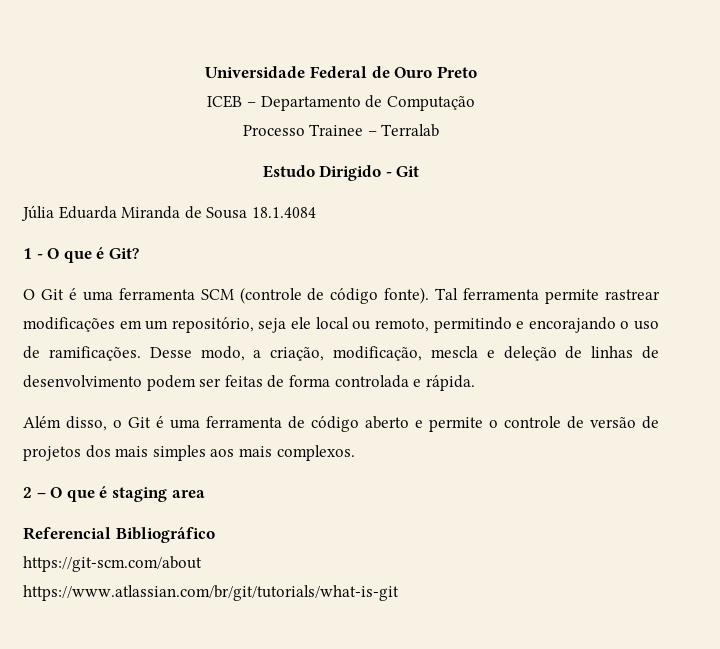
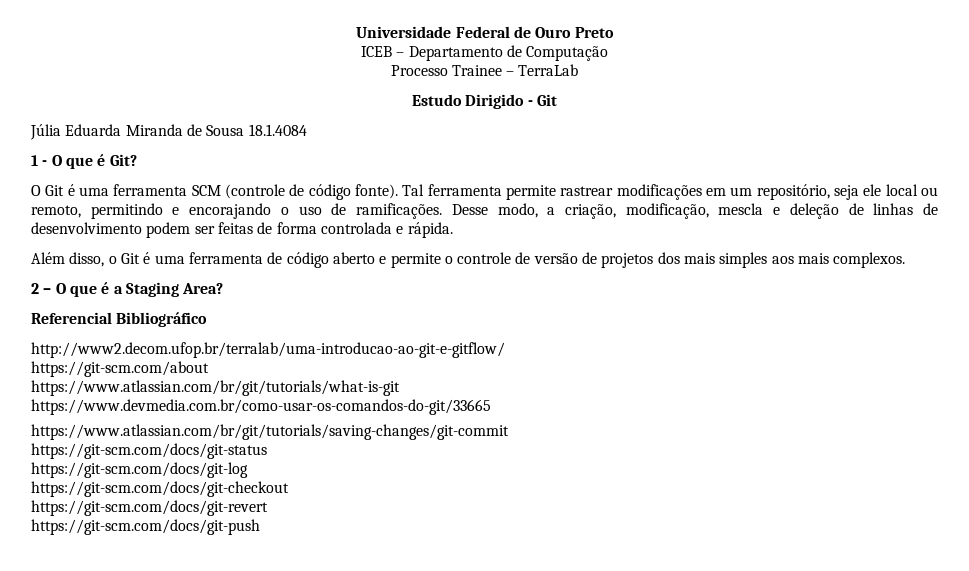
[381,124,440,137] Terralab -> [518,64,579,76] TerraLab
[111,487,205,502] staging area -> [113,282,224,297] a Staging Area?
(215, 535) none -> [31,342,505,358] // http://www2.decom.ufop.br/terralab/uma-introducao-ao-git-e-gitflow/
(399, 593) none -> [31,399,491,415] [31,424,509,440] [31,443,267,459] [31,462,248,478] [31,481,289,497] [31,500,268,516] [31,519,260,535] // https://www.devmedia.com.br/como-usar-os-comandos-do-git/33665 // https://www.atlassian.com/br/git/tutorials/saving-changes/git-commit // https://git-scm.com/docs/git-status // https://git-scm.com/docs/git-log // https://git-scm.com/docs/git-checkout // https://git-scm.com/docs/git-revert // https://git-scm.com/docs/git-push

